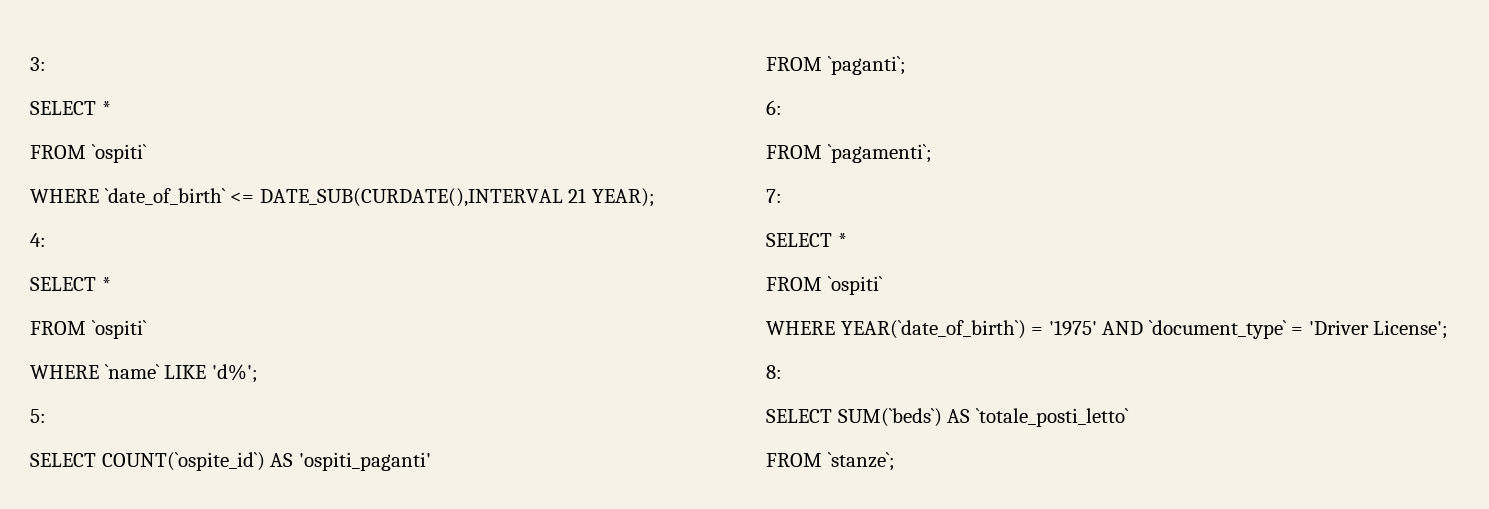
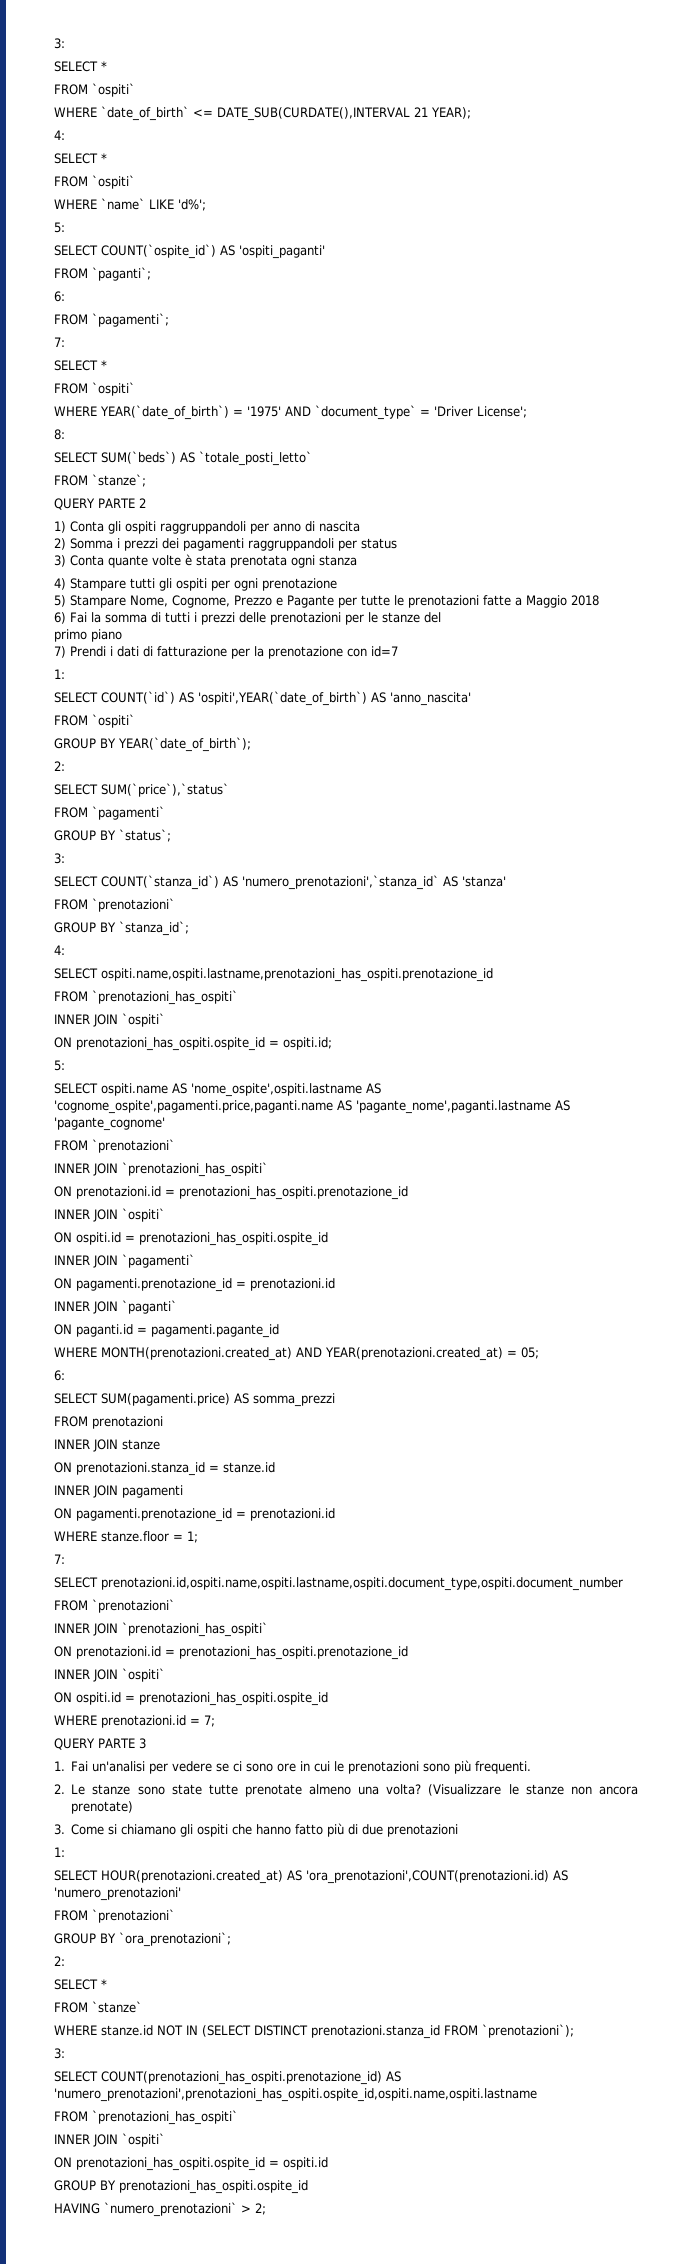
(895, 461) none -> [54,498,146,510] [54,521,360,534] [54,538,397,551] [54,554,357,568] [54,578,337,591] [54,595,599,608] [54,612,441,625] [54,629,122,642] [54,646,398,659] [54,669,65,679] [54,691,471,706] [54,714,135,728] [54,737,251,752] [54,761,65,771] [54,783,229,797] [54,806,165,820] [54,829,171,842] [54,853,65,864] [54,875,506,890] [54,898,175,912] [54,921,189,936] [54,945,65,955] [54,968,493,982] [54,990,238,1005] [54,1013,165,1027] [54,1037,332,1051] [54,1060,65,1071] [54,1083,381,1097] [54,1100,570,1114] [54,1117,165,1131] [54,1139,175,1153] [54,1162,268,1177] [54,1186,408,1200] [54,1208,165,1222] [54,1232,328,1246] [54,1254,195,1268] [54,1278,335,1292] [54,1300,177,1314] [54,1324,279,1338] [54,1347,539,1361] [54,1370,65,1381] [54,1393,335,1407] [54,1416,163,1429] [54,1439,160,1452] [54,1462,275,1476] [54,1485,183,1498] [54,1508,335,1522] [54,1531,198,1543] [54,1554,65,1564] [54,1577,623,1591] [54,1599,175,1613] [54,1622,268,1637] [54,1646,408,1660] [54,1668,165,1682] [54,1692,328,1706] [54,1715,215,1728] [54,1738,146,1750] [54,1760,532,1774] [54,1784,638,1797] [71,1801,134,1814] [54,1823,459,1837] [54,1847,65,1857] [54,1870,568,1884] [54,1887,181,1901] [54,1909,175,1923] [54,1932,231,1947] [54,1956,65,1966] [54,1979,107,1990] [54,2001,142,2013] [54,2024,574,2039] [54,2048,65,2059] [54,2071,401,2085] [54,2088,537,2102] [54,2110,238,2125] [54,2133,165,2147] [54,2157,328,2171] [54,2180,308,2194] [54,2202,266,2217] // QUERY PARTE 2 // 1) Conta gli ospiti raggruppandoli per anno di nascita // 2) Somma i prezzi dei pagamenti raggruppandoli per status // 3) Conta quante volte è stata prenotata ogni stanza // 4) Stampare tutti gli ospiti per ogni prenotazione // 5) Stampare Nome, Cognome, Prezzo e Pagante per tutte le prenotazioni fatte a Maggio 2018 // 6) Fai la somma di tutti i prezzi delle prenotazioni per le stanze del // primo piano // 7) Prendi i dati di fatturazione per la prenotazione con id=7 // 1: // SELECT COUNT(`id`) AS 'ospiti',YEAR(`date_of_birth`) AS 'anno_nascita' // FROM `ospiti` // GROUP BY YEAR(`date_of_birth`); // 2: // SELECT SUM(`price`),`status` // FROM `pagamenti` // GROUP BY `status`; // 3: // SELECT COUNT(`stanza_id`) AS 'numero_prenotazioni',`stanza_id` AS 'stanza' // FROM `prenotazioni` // GROUP BY `stanza_id`; // 4: // SELECT ospiti.name,ospiti.lastname,prenotazioni_has_ospiti.prenotazione_id // FROM `prenotazioni_has_ospiti` // INNER JOIN `ospiti` // ON prenotazioni_has_ospiti.ospite_id = ospiti.id; // 5: // SELECT ospiti.name AS 'nome_ospite',ospiti.lastname AS 'cognome_ospite',pagamenti.price,paganti.name AS 'pagante_nome',paganti.lastname AS 'pagante_cognome' // FROM `prenotazioni` // INNER JOIN `prenotazioni_has_ospiti` // ON prenotazioni.id = prenotazioni_has_ospiti.prenotazione_id // INNER JOIN `ospiti` // ON ospiti.id = prenotazioni_has_ospiti.ospite_id // INNER JOIN `pagamenti` // ON pagamenti.prenotazione_id = prenotazioni.id // INNER JOIN `paganti` // ON paganti.id = pagamenti.pagante_id // WHERE MONTH(prenotazioni.created_at) AND YEAR(prenotazioni.created_at) = 05; // 6: // SELECT SUM(pagamenti.price) AS somma_prezzi // FROM prenotazioni // INNER JOIN stanze // ON prenotazioni.stanza_id = stanze.id // INNER JOIN pagamenti // ON pagamenti.prenotazione_id = prenotazioni.id // WHERE stanze.floor = 1; // 7: // SELECT prenotazioni.id,ospiti.name,ospiti.lastname,ospiti.document_type,ospiti.document_number // FROM `prenotazioni` // INNER JOIN `prenotazioni_has_ospiti` // ON prenotazioni.id = prenotazioni_has_ospiti.prenotazione_id // INNER JOIN `ospiti` // ON ospiti.id = prenotazioni_has_ospiti.ospite_id // WHERE prenotazioni.id = 7; // QUERY PARTE 3 // 1. Fai un'analisi per vedere se ci sono ore in cui le prenotazioni sono più frequenti. // 2. Le stanze sono state tutte prenotate almeno una volta? (Visualizzare le stanze non ancora prenotate) // 3. Come si chiamano gli ospiti che hanno fatto più di due prenotazioni // 1: // SELECT HOUR(prenotazioni.created_at) AS 'ora_prenotazioni',COUNT(prenotazioni.id) AS 'numero_prenotazioni' // FROM `prenotazioni` // GROUP BY `ora_prenotazioni`; // 2: // SELECT * // FROM `stanze` // WHERE stanze.id NOT IN (SELECT DISTINCT prenotazioni.stanza_id FROM `prenotazioni`); // 3: // SELECT COUNT(prenotazioni_has_ospiti.prenotazione_id) AS 'numero_prenotazioni',prenotazioni_has_ospiti.ospite_id,ospiti.name,ospiti.lastname // FROM `prenotazioni_has_ospiti` // INNER JOIN `ospiti` // ON prenotazioni_has_ospiti.ospite_id = ospiti.id // GROUP BY prenotazioni_has_ospiti.ospite_id // HAVING `numero_prenotazioni` > 2;

